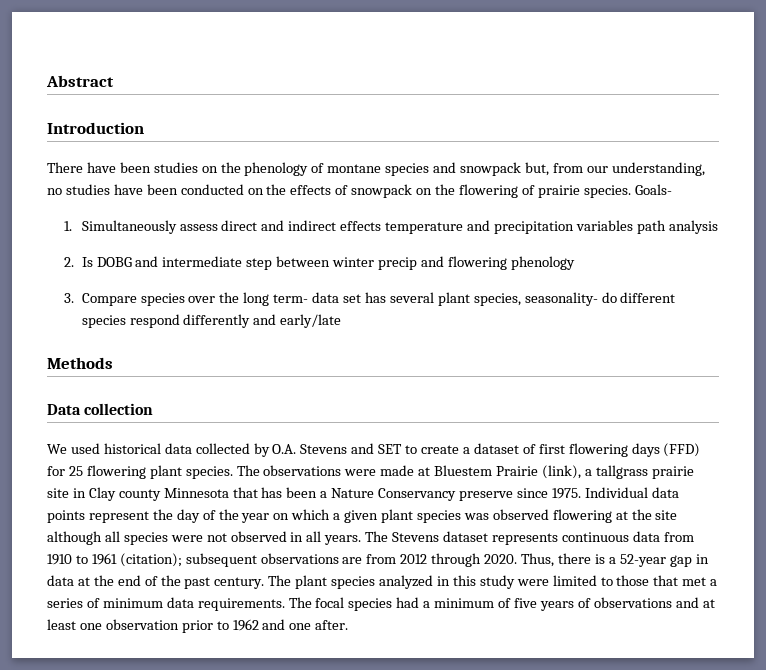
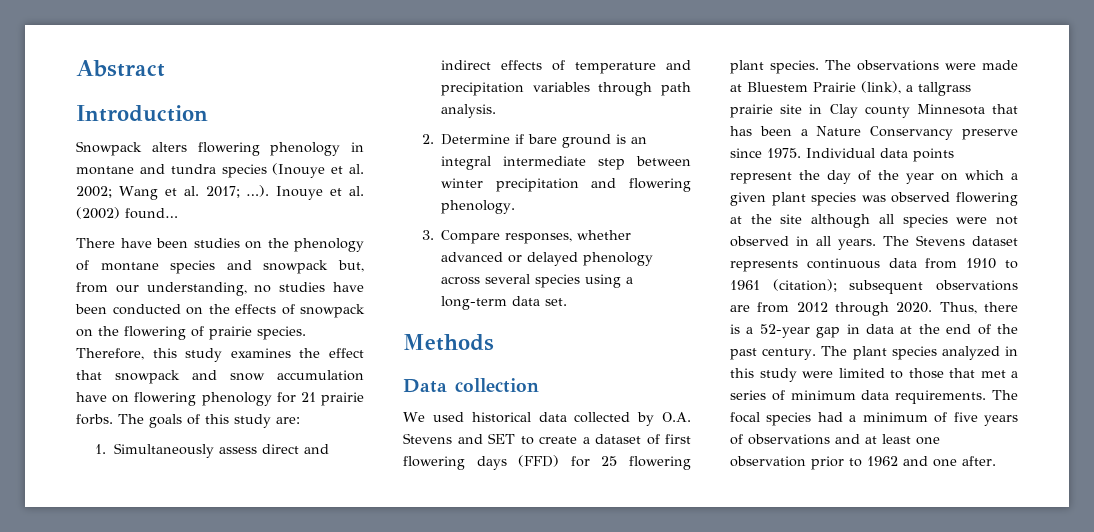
(144, 128) none -> [76,141,364,156] [76,163,365,178] [76,185,364,200] [76,207,178,219] // Snowpack alters flowering phenology in montane and tundra species (Inouye et al. 2002; Wang et al. 2017; …). Inouye et al. (2002) found…
[634,184,672,195] Goals- -> [76,348,364,362] [76,370,364,384] [76,392,364,406] [76,414,300,428] Therefore, this study examines the effect that snowpack and snow accumulation have on flowering phenology for 21 prairie forbs. The goals of this study are:
(382, 226) none -> [552,60,566,71] of
[636,220,718,234] [64,256,159,267] path analysis // 2. Is DOBG and -> [598,82,691,96] [441,104,497,118] [422,134,648,148] [441,156,492,170] through path analysis. // 2. Determine if bare ground is an integral
[378,257,418,270] precip -> [495,178,579,192] precipitation
[510,256,575,270] phenology -> [441,200,516,214] phenology.
[140,292,676,306] [81,314,342,328] species over the long term- data set has several plant species, seasonality- do different species respond differently and early/late -> [505,230,632,244] [441,252,654,266] [441,274,634,288] [441,296,568,310] responses, whether advanced or delayed phenology across several species using a long-term data set.

